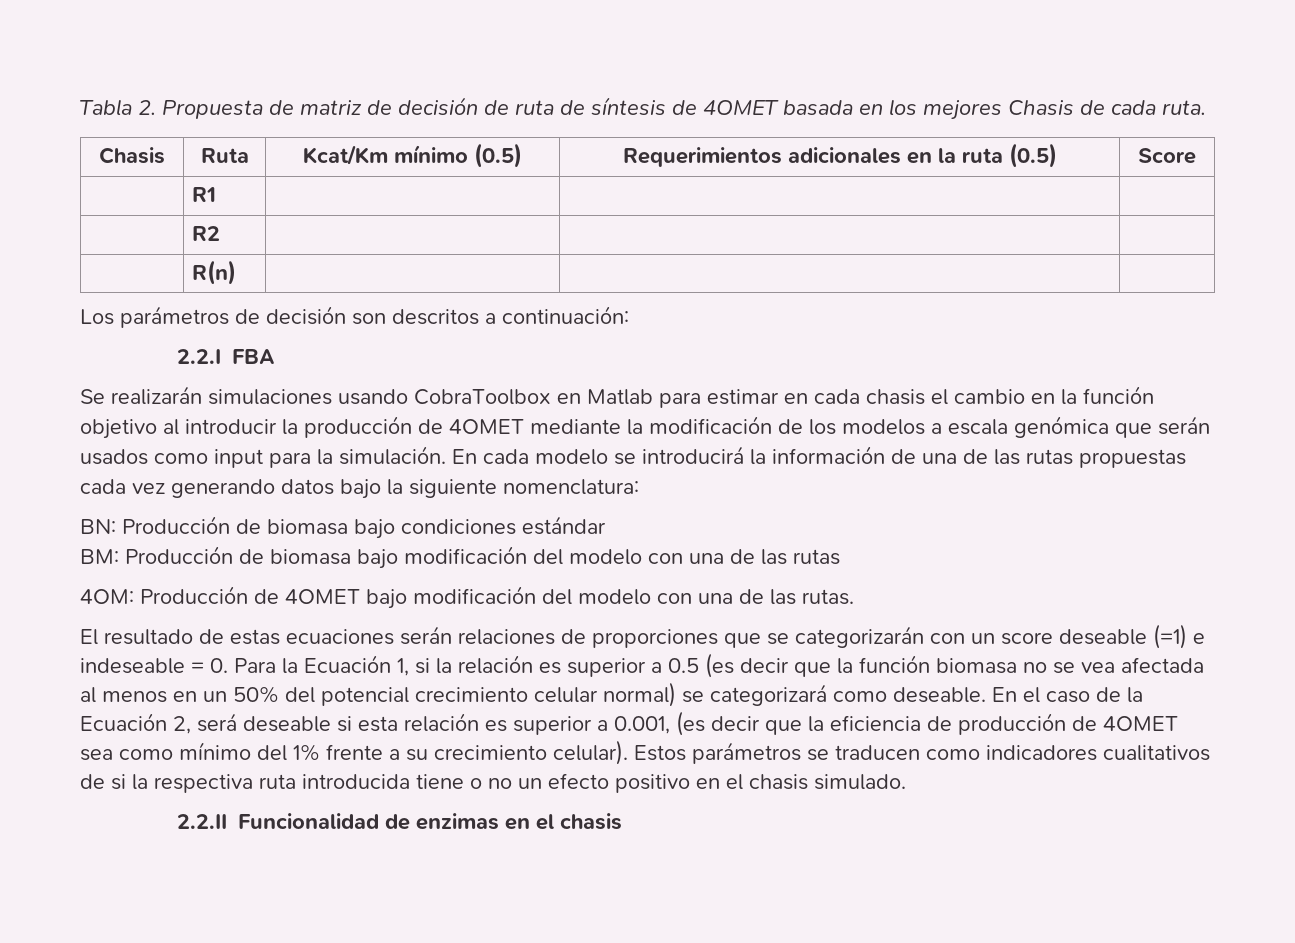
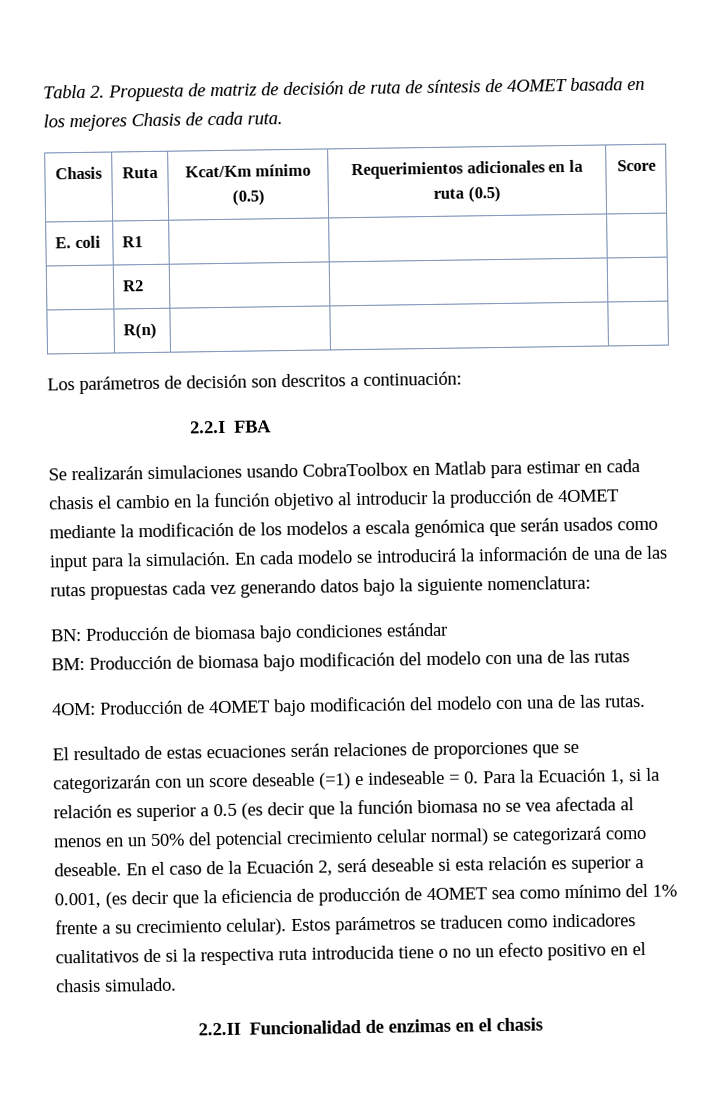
(1196, 156) none -> [55,235,101,249] E. coli

